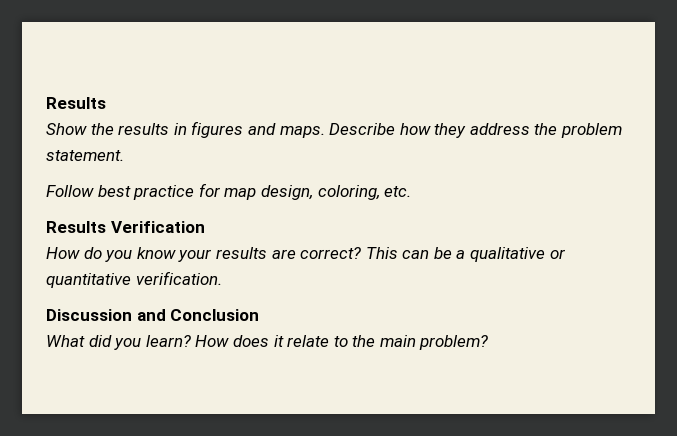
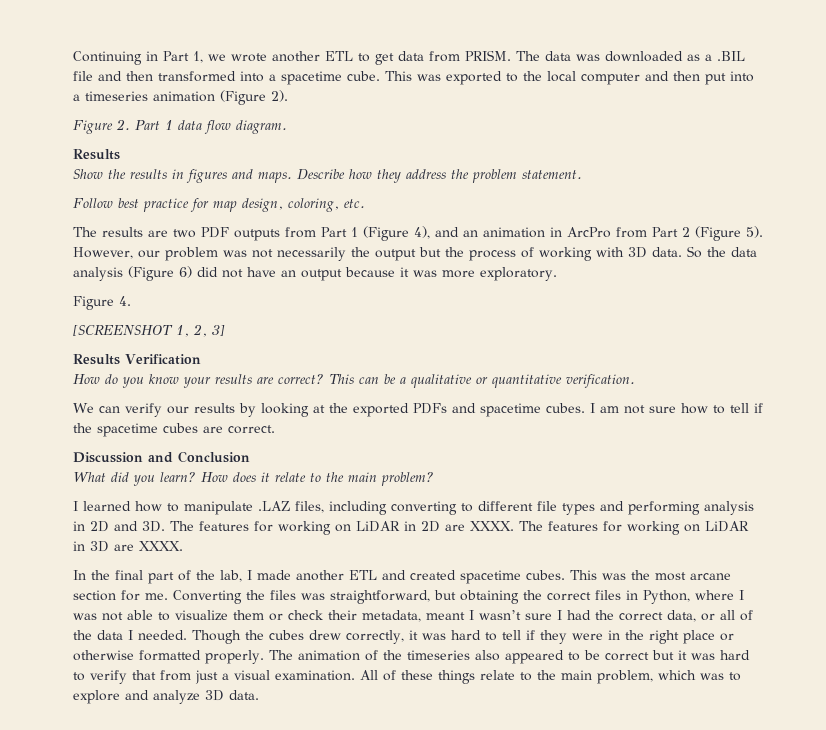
(46, 103) none -> [73,50,745,65] [73,71,754,85] [73,90,288,105] [73,119,287,134] Continuing in Part 1, we wrote another ETL to get data from PRISM. The data was downloaded as a .BIL file and then transformed into a spacetime cube. This was exported to the local computer and then put into a timeseries animation (Figure 2). // Figure 2. Part 1 data flow diagram. //
(412, 191) none -> [73,226,763,241] [73,246,757,261] [73,266,557,281] [73,296,131,310] [73,324,225,337] // The results are two PDF outputs from Part 1 (Figure 4), and an animation in ArcPro from Part 2 (Figure 5). However, our problem was not necessarily the output but the process of working with 3D data. So the data analysis (Figure 6) did not have an output because it was more exploratory. // Figure 4. // [SCREENSHOT 1, 2, 3]
(222, 278) none -> [73,403,763,417] [73,423,275,437] // We can verify our results by looking at the exported PDFs and spacetime cubes. I am not sure how to tell if the spacetime cubes are correct.
(489, 342) none -> [73,501,754,515] [73,521,749,535] [73,541,183,552] [73,570,731,584] [73,590,744,604] [73,610,753,622] [73,630,734,644] [73,650,750,664] [73,670,741,684] [73,690,259,704] // I learned how to manipulate .LAZ files, including converting to different file types and performing analysis in 2D and 3D. The features for working on LiDAR in 2D are XXXX. The features for working on LiDAR in 3D are XXXX. // In the final part of the lab, I made another ETL and created spacetime cubes. This was the most arcane section for me. Converting the files was straightforward, but obtaining the correct files in Python, where I was not able to visualize them or check their metadata, meant I wasn’t sure I had the correct data, or all of the data I needed. Though the cubes drew correctly, it was hard to tell if they were in the right place or otherwise formatted properly. The animation of the timeseries also appeared to be correct but it was hard to verify that from just a visual examination. All of these things relate to the main problem, which was to explore and analyze 3D data.

